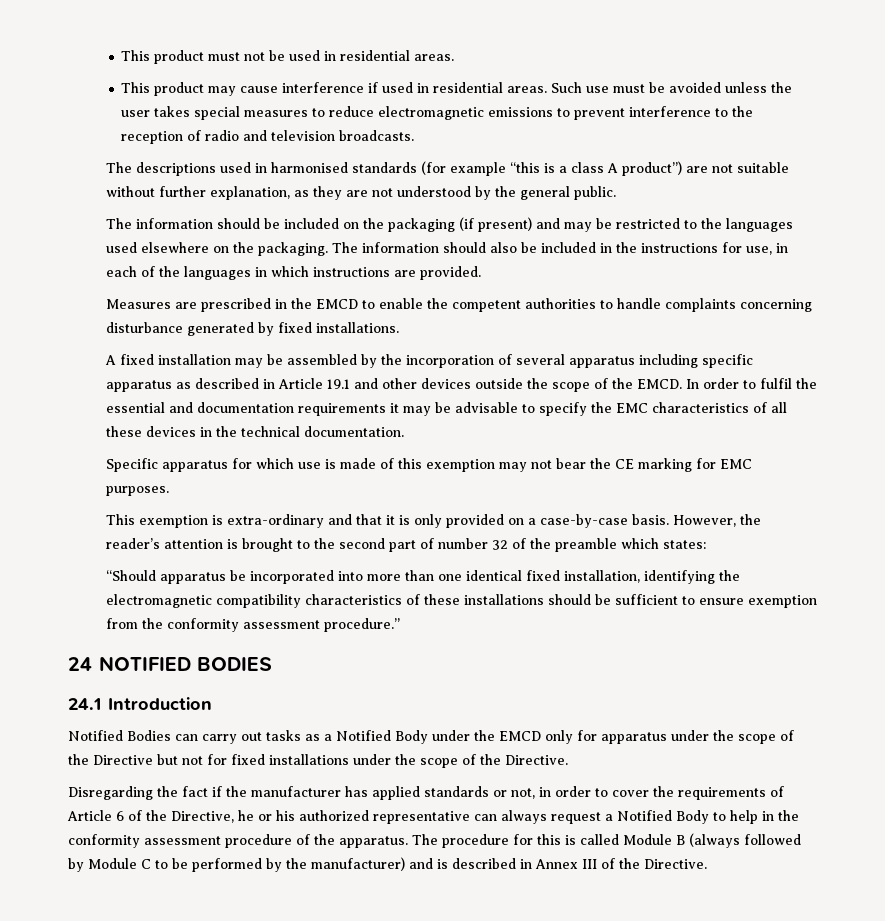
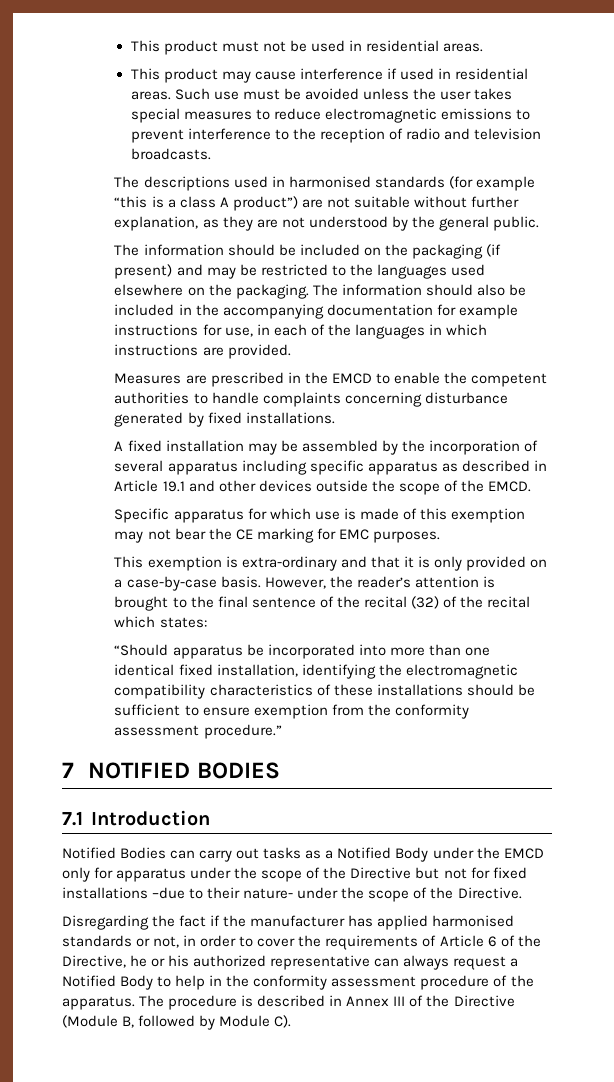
(637, 247) none -> [222,304,518,319] accompanying documentation for example
[685,378,817,389] [105,402,787,416] [105,426,404,437] In order to fulfil the essential and documentation requirements it may be advisable to specify the EMC characteristics of all these devices in the technical documentation. -> (531, 486) none
[338,538,617,552] second part of number 32 of the preamble -> [217,596,531,609] final sentence of the recital (32) of the recital
[68,657,92,671] 24 -> [62,762,74,778] 7
[68,698,101,710] 24.1 -> [62,811,83,826] 7.1
(349, 759) none -> [152,887,294,899] –due to their nature-
(420, 793) none -> [432,915,515,927] harmonised
[513,833,801,848] [68,857,433,872] for this is called Module B (always followed by Module C to be performed by the manufacturer) and -> (238, 1002) none
[644,859,707,869] Directive. -> [453,995,515,1007] [62,1015,292,1030] Directive (Module B, followed by Module C).

